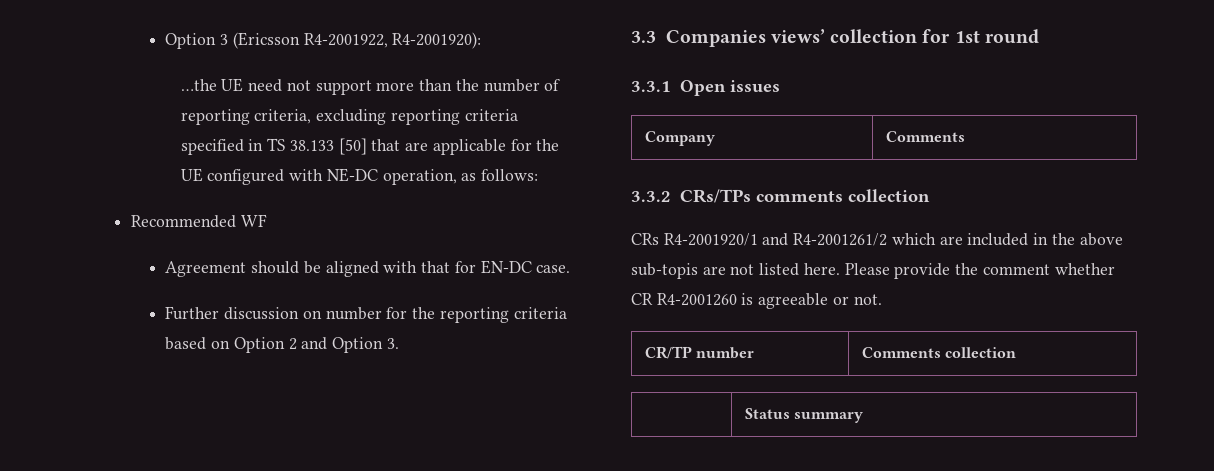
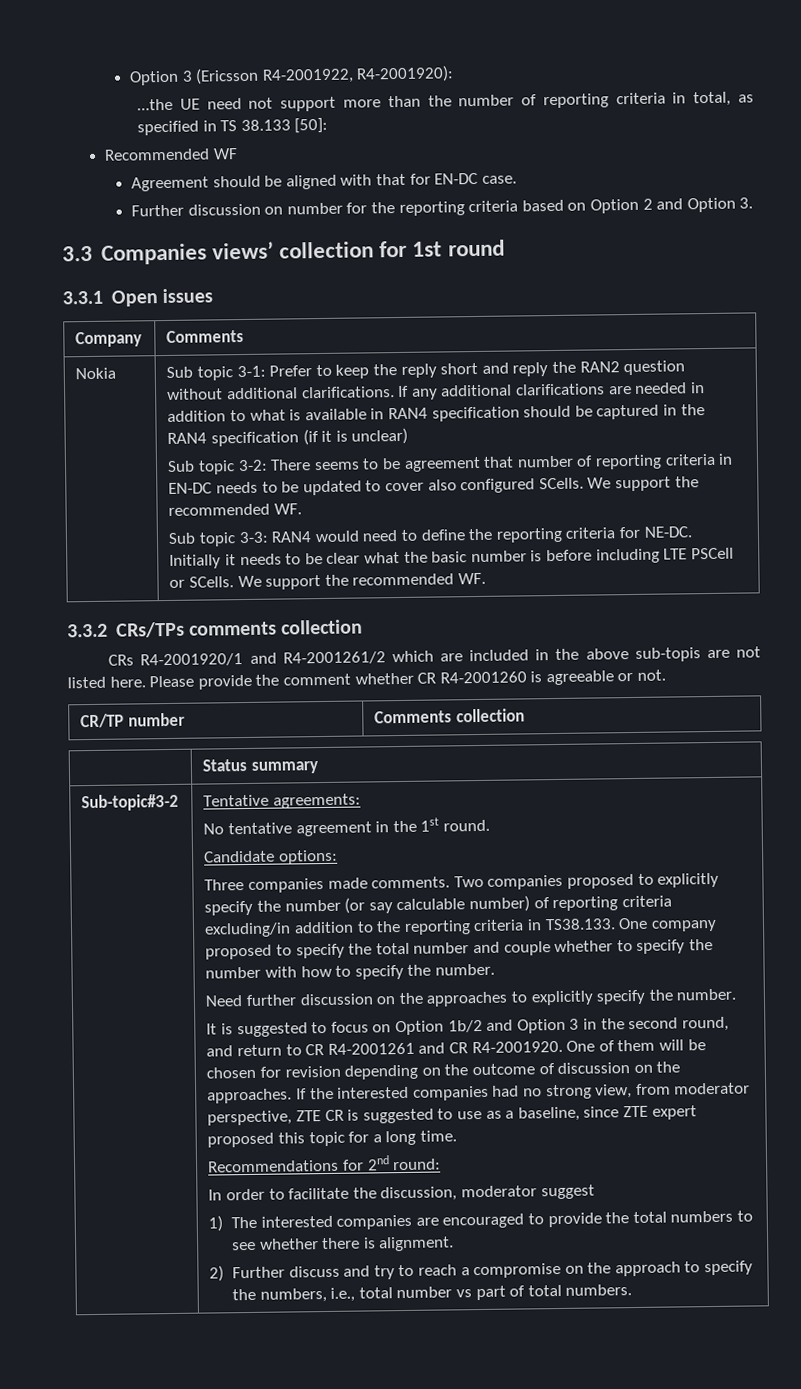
[254,109,518,125] [180,138,560,155] [180,168,539,185] criteria, excluding reporting criteria specified in TS 38.133 [50] that are applicable for the UE configured with NE-DC operation, as follows: -> [615,91,754,107] [137,117,329,136] criteria in total, as specified in TS 38.133 [50]:
(965, 136) none -> [75,367,117,380] [166,360,686,381] [167,382,705,400] [167,404,705,422] [167,427,409,447] [167,453,734,475] [168,476,699,496] [168,503,303,516] [168,526,692,547] [169,547,734,569] [169,572,487,590] // Nokia | Sub topic 3-1: Prefer to keep the reply short and reply the RAN2 question without additional clarifications. If any additional clarifications are needed in addition to what is available in RAN4 specification should be captured in the RAN4 specification (if it is unclear) // Sub topic 3-2: There seems to be agreement that number of reporting criteria in EN-DC needs to be updated to cover also configured SCells. We support the recommended WF. // Sub topic 3-3: RAN4 would need to define the reporting criteria for NE-DC. Initially it needs to be clear what the basic number is before including LTE PSCell or SCells. We support the recommended WF.
(864, 417) none -> [81,793,180,812] [203,793,362,809] [203,817,491,837] [204,849,339,865] [204,872,720,893] [204,895,672,916] [204,917,717,938] [205,938,713,960] [205,963,496,980] [205,988,737,1007] [206,1016,729,1038] [206,1039,706,1057] [206,1061,681,1080] [207,1082,751,1104] [207,1105,697,1126] [207,1130,458,1148] [208,1155,442,1173] [208,1184,595,1202] [208,1210,753,1232] [231,1236,455,1252] [209,1260,754,1282] [231,1284,633,1303] // Sub-topic#3-2 | Tentative agreements: // No tentative agreement in the 1st round. // Candidate options: // Three companies made comments. Two companies proposed to explicitly specify the number (or say calculable number) of reporting criteria excluding/in addition to the reporting criteria in TS38.133. One company proposed to specify the total number and couple whether to specify the number with how to specify the number. // Need further discussion on the approaches to explicitly specify the number. // It is suggested to focus on Option 1b/2 and Option 3 in the second round, and return to CR R4-2001261 and CR R4-2001920. One of them will be chosen for revision depending on the outcome of discussion on the approaches. If the interested companies had no strong view, from moderator perspective, ZTE CR is suggested to use as a baseline, since ZTE expert proposed this topic for a long time. // Recommendations for 2nd round: // In order to facilitate the discussion, moderator suggest // 1) The interested companies are encouraged to provide the total numbers to see whether there is alignment. // 2) Further discuss and try to reach a compromise on the approach to specify the numbers, i.e., total number vs part of total numbers.

